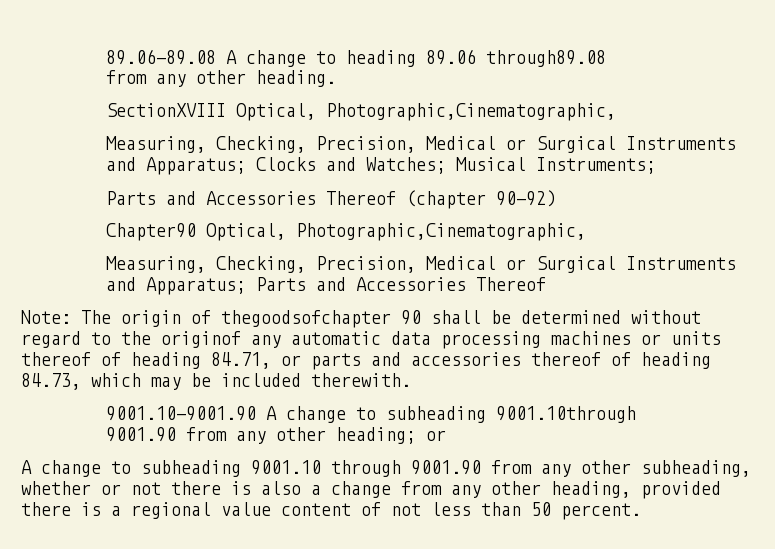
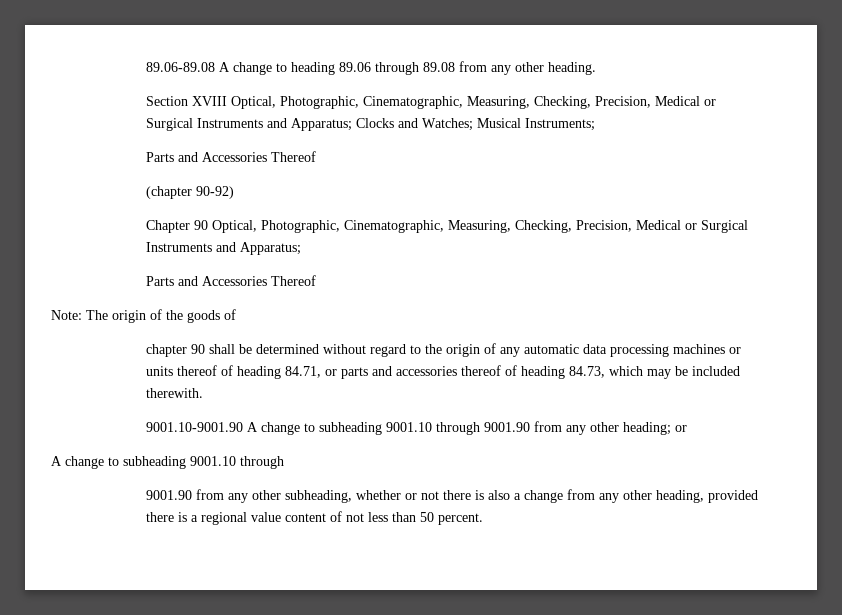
[485,50,606,67] through89.08 // -> [375,62,456,75] through 89.08
[105,103,616,121] SectionXVIII Optical, Photographic,Cinematographic, // -> [146,96,464,109] Section XVIII Optical, Photographic, Cinematographic,
(396, 198) none -> (317, 156) //
[105,223,586,241] [105,256,736,273] [105,277,246,295] Chapter90 Optical, Photographic,Cinematographic, // Measuring, Checking, Precision, Medical or Surgical Instruments and Apparatus; -> [146,220,749,233] [146,242,302,255] Chapter 90 Optical, Photographic, Cinematographic, Measuring, Checking, Precision, Medical or Surgical Instruments and Apparatus; //
[221,310,391,328] thegoodsofchapter -> [166,309,236,323] [146,344,188,357] the goods of // chapter
[161,331,241,348] originof -> [446,343,497,357] origin of
[495,406,636,423] 9001.10through // -> [386,422,481,435] 9001.10 through
(401, 468) none -> (284, 462) //

